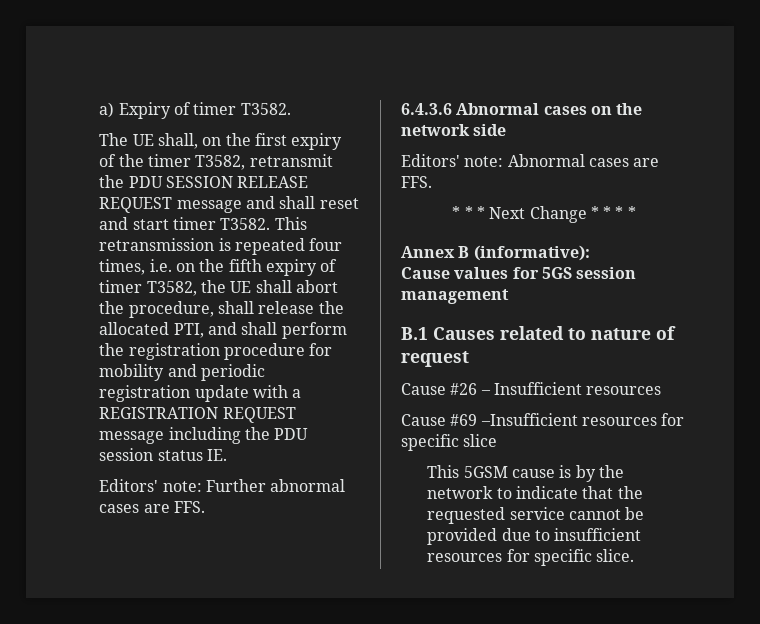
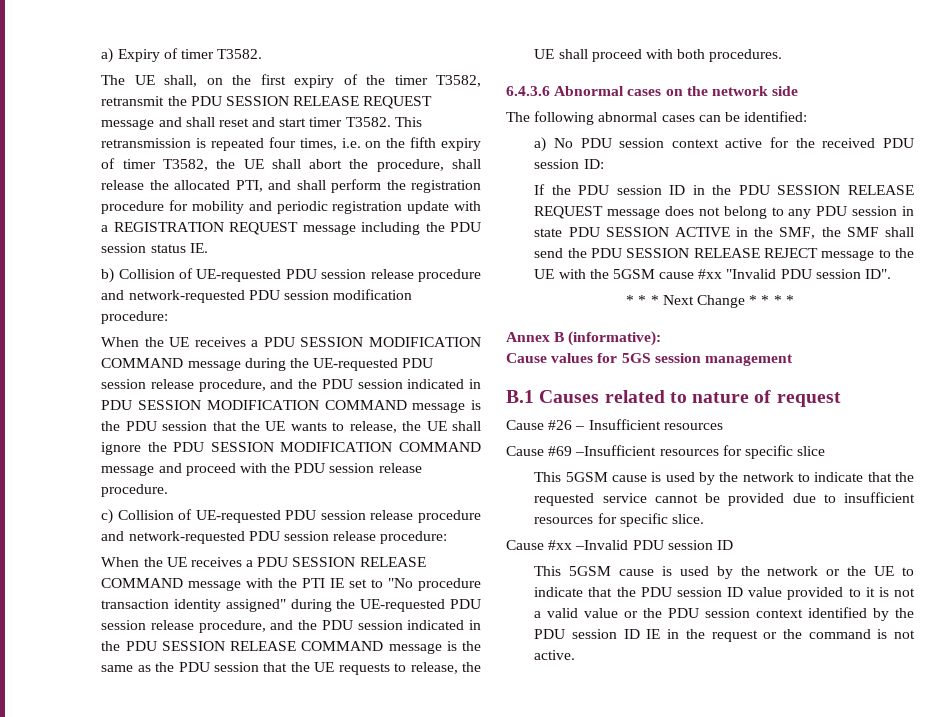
[99,479,346,492] [99,501,205,513] Editors' note: Further abnormal cases are FFS. -> [101,268,481,283] [101,289,413,303] [101,311,169,324] [101,337,481,347] [101,358,434,371] [101,379,481,392] [101,400,481,413] [101,421,481,433] [101,442,481,455] [101,463,422,476] [101,484,169,497] [101,509,481,524] [101,531,448,544] [101,557,426,567] [101,578,481,591] [101,599,481,612] [101,620,481,633] [101,641,481,654] [101,662,481,675] [534,49,783,62] b) Collision of UE-requested PDU session release procedure and network-requested PDU session modification procedure: // When the UE receives a PDU SESSION MODIFICATION COMMAND message during the UE-requested PDU session release procedure, and the PDU session indicated in PDU SESSION MODIFICATION COMMAND message is the PDU session that the UE wants to release, the UE shall ignore the PDU SESSION MODIFICATION COMMAND message and proceed with the PDU session release procedure. // c) Collision of UE-requested PDU session release procedure and network-requested PDU session release procedure: // When the UE receives a PDU SESSION RELEASE COMMAND message with the PTI IE set to "No procedure transaction identity assigned" during the UE-requested PDU session release procedure, and the PDU session indicated in the PDU SESSION RELEASE COMMAND message is the same as the PDU session that the UE requests to release, the UE shall proceed with both procedures.
[401,154,660,167] [401,176,432,188] Editors' note: Abnormal cases are FFS. -> [506,111,808,125] [534,137,914,152] [534,159,604,169] [534,184,914,195] [534,206,915,219] [534,227,914,239] [534,248,914,261] [534,269,891,279] The following abnormal cases can be identified: // a) No PDU session context active for the received PDU session ID: // If the PDU session ID in the PDU SESSION RELEASE REQUEST message does not belong to any PDU session in state PDU SESSION ACTIVE in the SMF, the SMF shall send the PDU SESSION RELEASE REJECT message to the UE with the 5GSM cause #xx "Invalid PDU session ID".
(572, 471) none -> [665,472,695,482] used
(635, 555) none -> [506,540,733,550] [534,566,914,579] [534,587,915,600] [534,607,914,621] [534,629,915,642] [534,650,576,660] // Cause #xx –Invalid PDU session ID // This 5GSM cause is used by the network or the UE to indicate that the PDU session ID value provided to it is not a valid value or the PDU session context identified by the PDU session ID IE in the request or the command is not active.

